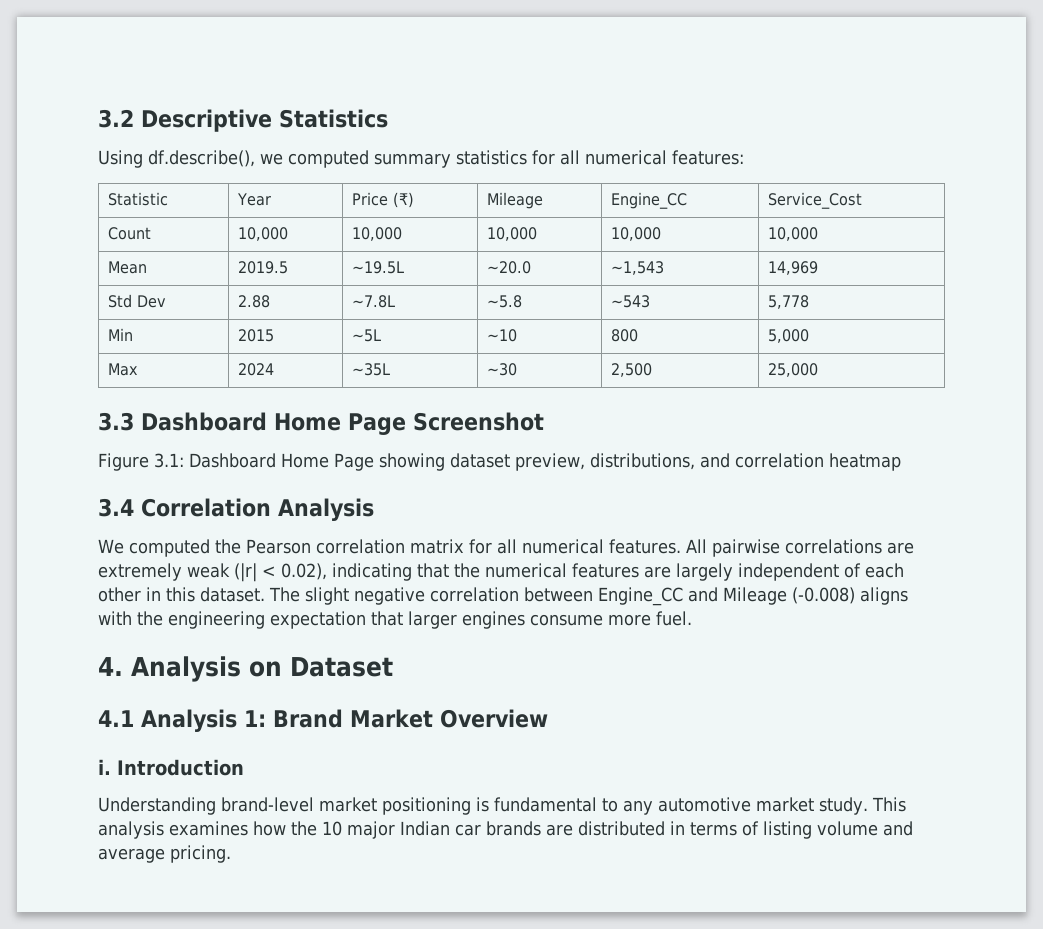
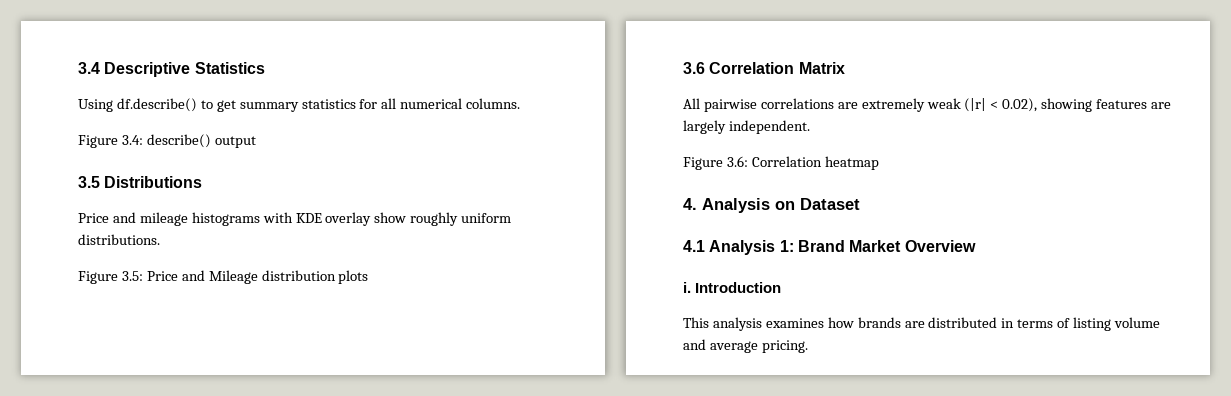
[98,109,134,128] 3.2 -> [78,62,100,74] 3.4
[148,150,369,168] df.describe(), we computed -> [116,98,236,112] df.describe() to get
[671,150,744,165] [107,192,168,206] [236,193,271,206] [351,192,414,208] [486,192,543,209] [610,192,687,209] [767,192,862,209] [107,227,151,240] [237,227,288,241] [351,227,402,241] [486,227,537,241] [610,227,661,241] [767,227,818,241] [107,261,147,274] [237,261,288,274] [351,261,404,274] [486,261,531,274] [610,261,664,275] [767,261,818,275] [107,294,166,308] [237,295,270,308] [351,295,395,308] [486,295,522,308] [610,295,650,308] [767,295,809,309] [107,328,133,341] [237,329,274,342] [351,329,381,342] [486,329,517,342] [610,329,638,342] [767,329,809,343] [107,363,138,376] [237,363,274,376] [351,363,390,376] [486,363,517,376] [610,363,652,377] [767,363,818,377] [98,412,544,435] [98,453,901,471] [98,498,374,521] [98,539,681,557] features: // Statistic | Year | Price (₹) | Mileage | Engine_CC | Service_Cost // Count | 10,000 | 10,000 | 10,000 | 10,000 | 10,000 // Mean | 2019.5 | ~19.5L | ~20.0 | ~1,543 | 14,969 // Std Dev | 2.88 | ~7.8L | ~5.8 | ~543 | 5,778 // Min | 2015 | ~5L | ~10 | 800 | 5,000 // Max | 2024 | ~35L | ~30 | 2,500 | 25,000 // 3.3 Dashboard Home Page Screenshot // Figure 3.1: Dashboard Home Page showing dataset preview, distributions, and correlation heatmap // 3.4 Correlation Analysis // We computed the Pearson correlation matrix for all numerical features. -> [466,98,521,109] [78,134,256,148] [78,176,203,188] [78,212,512,226] [78,234,160,245] [78,270,369,284] [683,62,845,74] columns. // Figure 3.4: describe() output // 3.5 Distributions // Price and mileage histograms with KDE overlay show roughly uniform distributions. // Figure 3.5: Price and Mileage distribution plots // 3.6 Correlation Matrix //
[332,563,904,581] [98,587,908,606] [98,611,692,629] indicating that the numerical features are largely independent of each other in this dataset. The slight negative correlation between Engine_CC and Mileage (-0.008) aligns with the engineering expectation that larger engines consume more fuel. -> [1041,98,1172,112] [683,120,810,134] [683,156,879,170] showing features are largely independent. // Figure 3.6: Correlation heatmap
[98,797,906,815] [98,821,481,839] Understanding brand-level market positioning is fundamental to any automotive market study. This analysis examines how the 10 major Indian car -> [683,317,854,331] This analysis examines how

